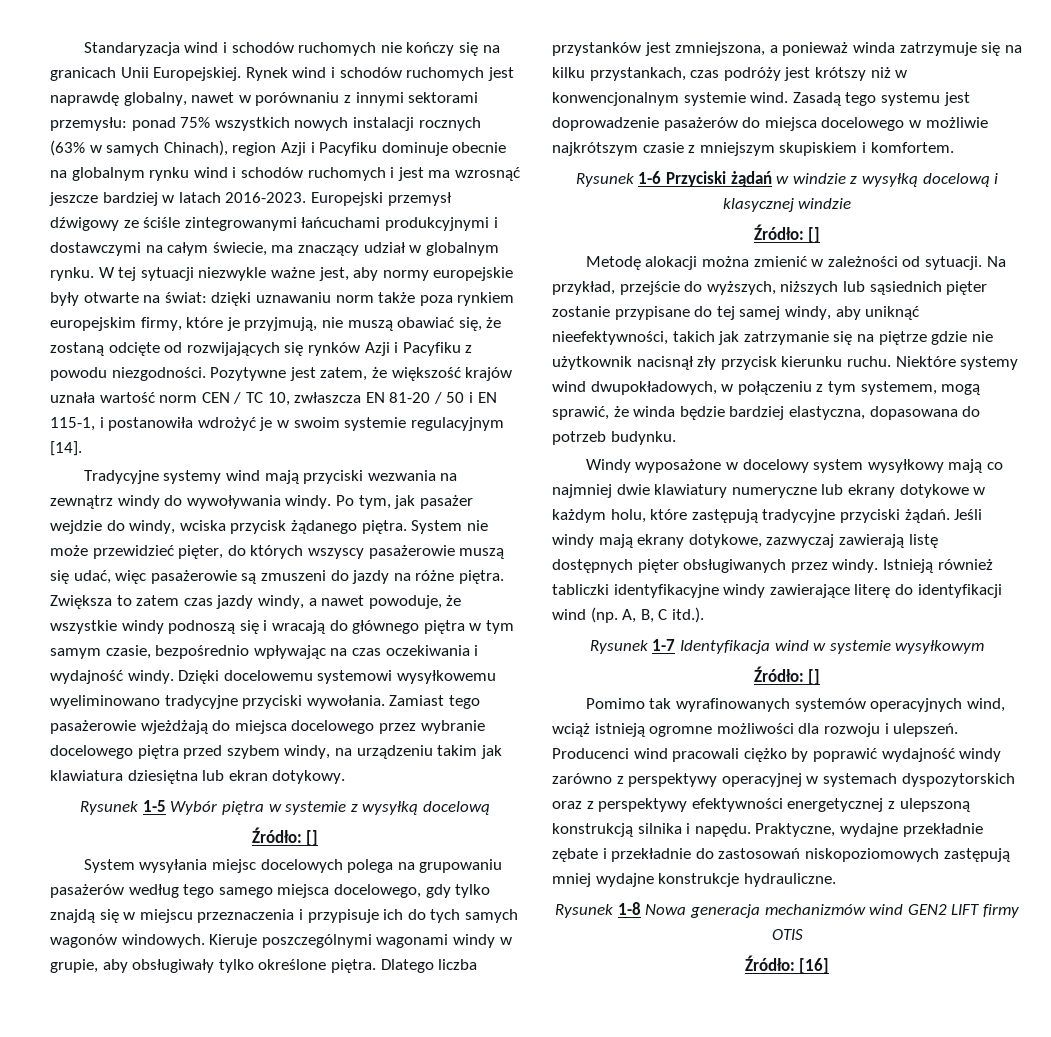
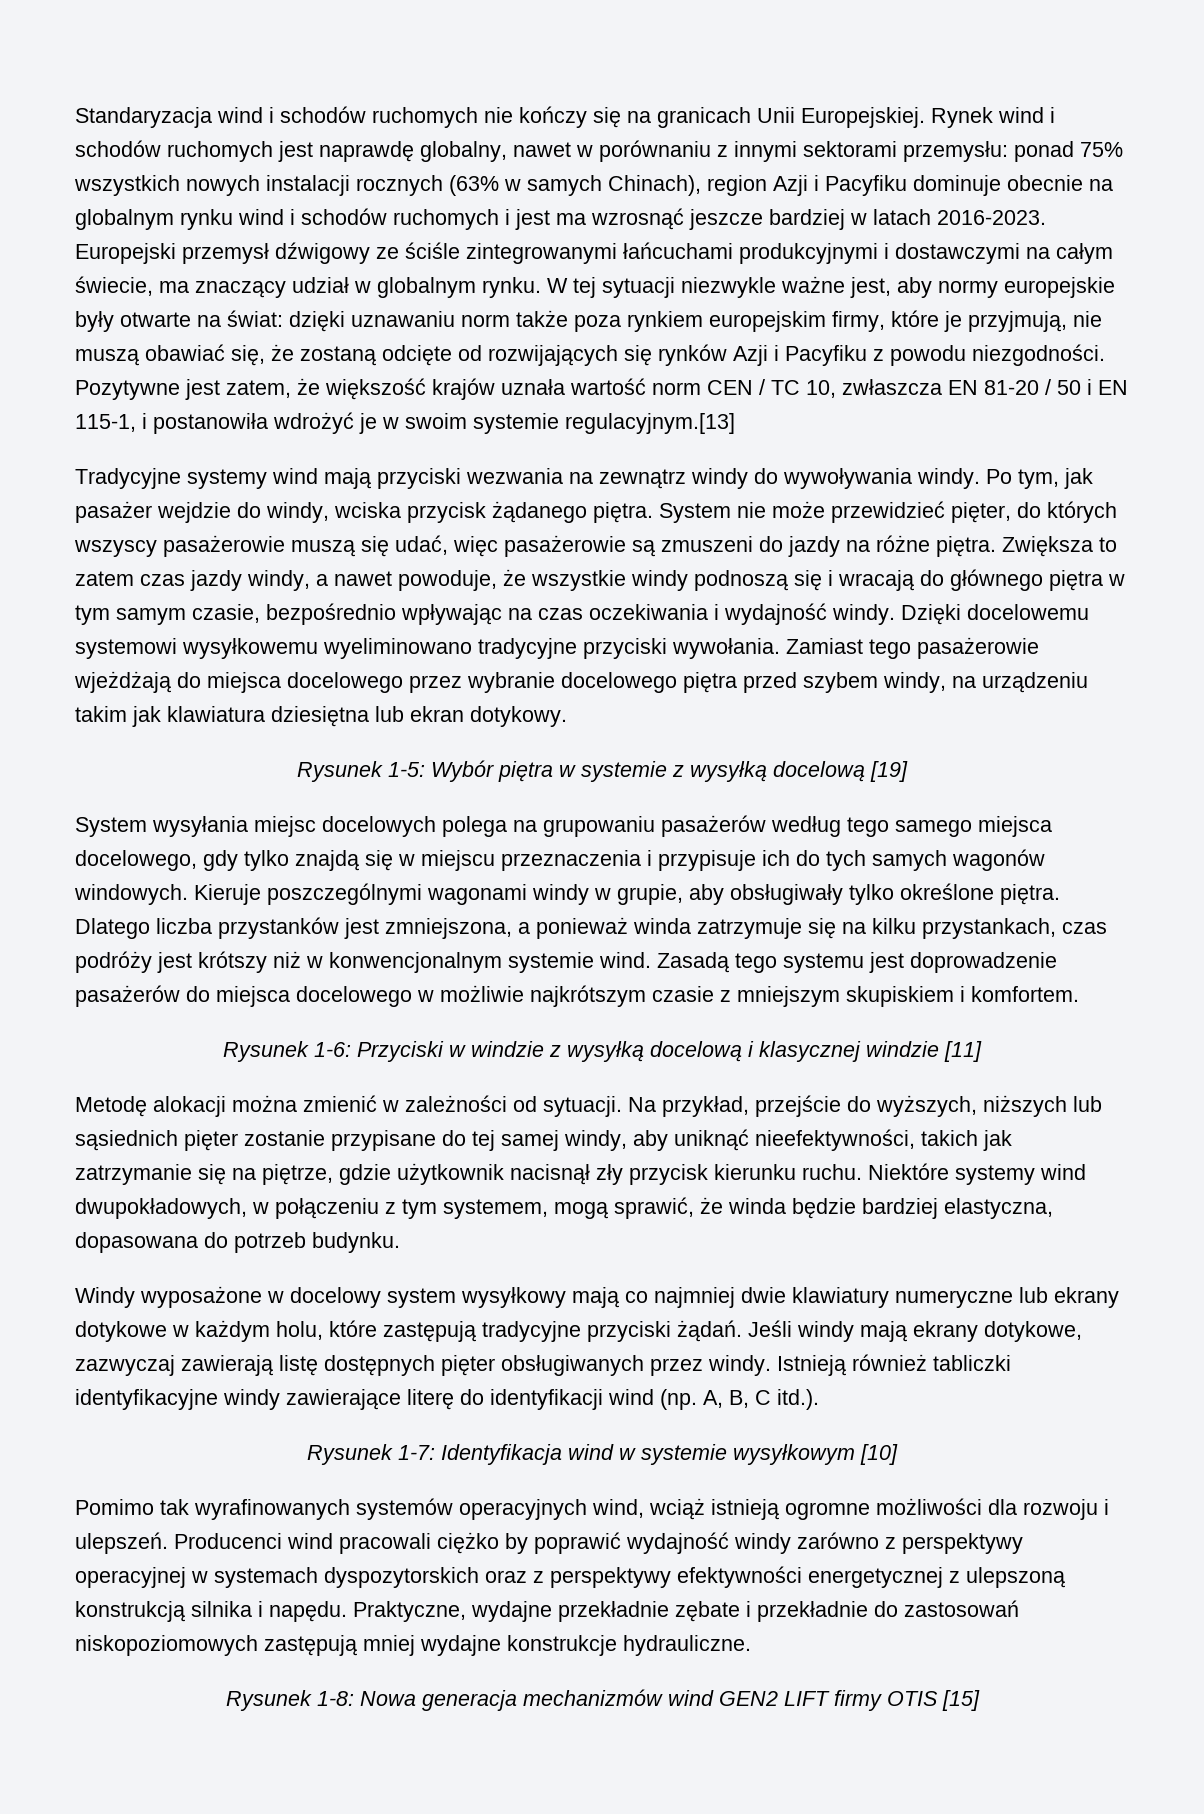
[410,417,504,431] [50,441,82,456] regulacyjnym [14]. -> [565,413,735,434] regulacyjnym.[13]
[142,800,166,812] 1-5 -> [388,762,425,777] 1-5:
[251,827,319,846] // Źródło: [] -> [870,761,908,782] [19]
[638,171,772,187] 1-6 Przyciski żądań -> [314,1041,444,1062] 1-6: Przyciski
[753,224,821,243] // Źródło: [] -> [944,1041,982,1062] [11]
[878,331,993,345] piętrze gdzie nie -> [262,1164,391,1185] piętrze, gdzie
[652,639,676,651] 1-7 -> [398,1445,435,1460] 1-7:
[753,666,821,685] // Źródło: [] -> [860,1444,898,1465] [10]
[617,902,641,915] 1-8 -> [316,1691,354,1706] 1-8:
[744,955,830,974] // Źródło: [16] -> [941,1690,980,1711] [15]

